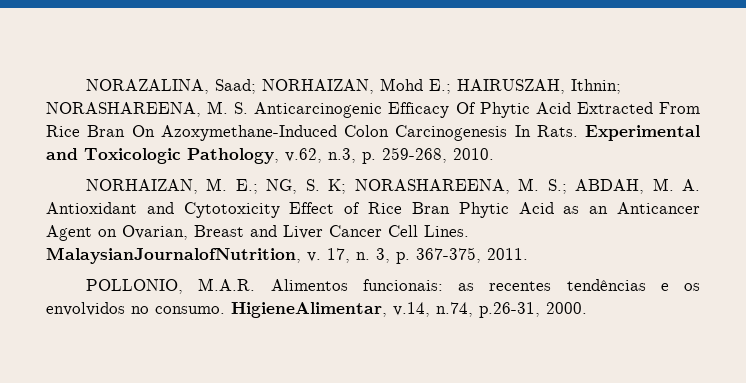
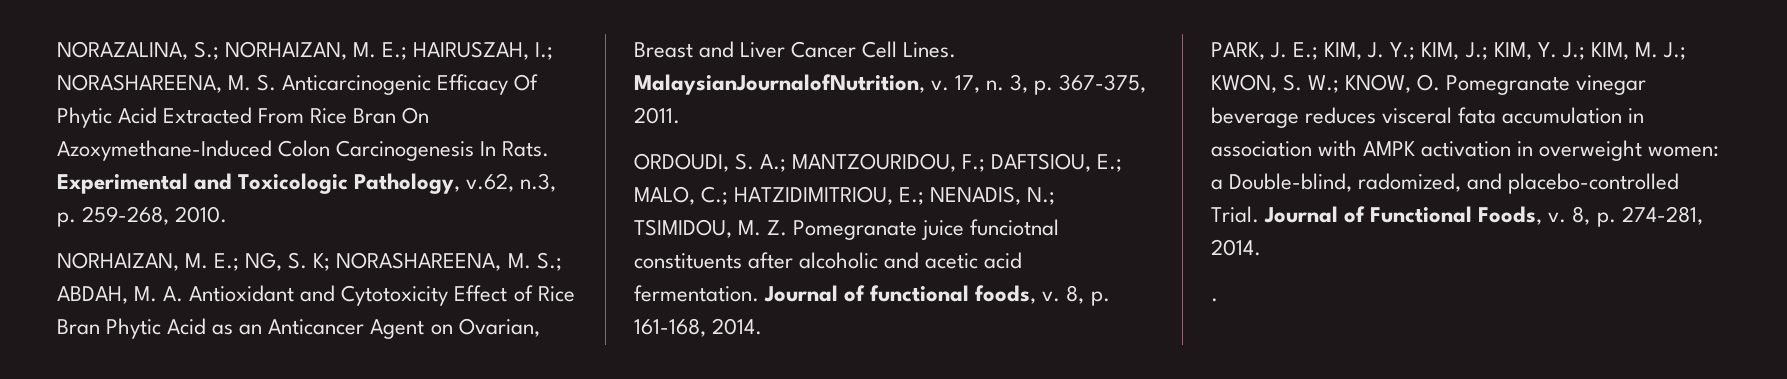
[215,78,424,94] Saad; NORHAIZAN, Mohd -> [194,41,377,60] S.; NORHAIZAN, M.
[571,79,622,94] Ithnin; -> [535,42,554,60] I.;
[86,278,700,294] [46,302,587,318] POLLONIO, M.A.R. Alimentos funcionais: as recentes tendências e os envolvidos no consumo. HigieneAlimentar, v.14, n.74, p.26-31, 2000. -> [634,153,1123,172] [634,186,1056,205] [634,219,1060,240] [634,252,1023,269] [634,285,1110,306] [634,318,763,337] [1211,42,1686,60] [1211,74,1647,95] [1211,107,1645,128] [1211,140,1720,161] [1211,173,1680,194] [1211,206,1703,227] [1211,239,1261,256] [1211,298,1218,302] ORDOUDI, S. A.; MANTZOURIDOU, F.; DAFTSIOU, E.; MALO, C.; HATZIDIMITRIOU, E.; NENADIS, N.; TSIMIDOU, M. Z. Pomegranate juice funciotnal constituents after alcoholic and acetic acid fermentation. Journal of functional foods, v. 8, p. 161-168, 2014. // PARK, J. E.; KIM, J. Y.; KIM, J.; KIM, Y. J.; KIM, M. J.; KWON, S. W.; KNOW, O. Pomegranate vinegar beverage reduces visceral fata accumulation in association with AMPK activation in overweight women: a Double-blind, radomized, and placebo-controlled Trial. Journal of Functional Foods, v. 8, p. 274-281, 2014. // .

